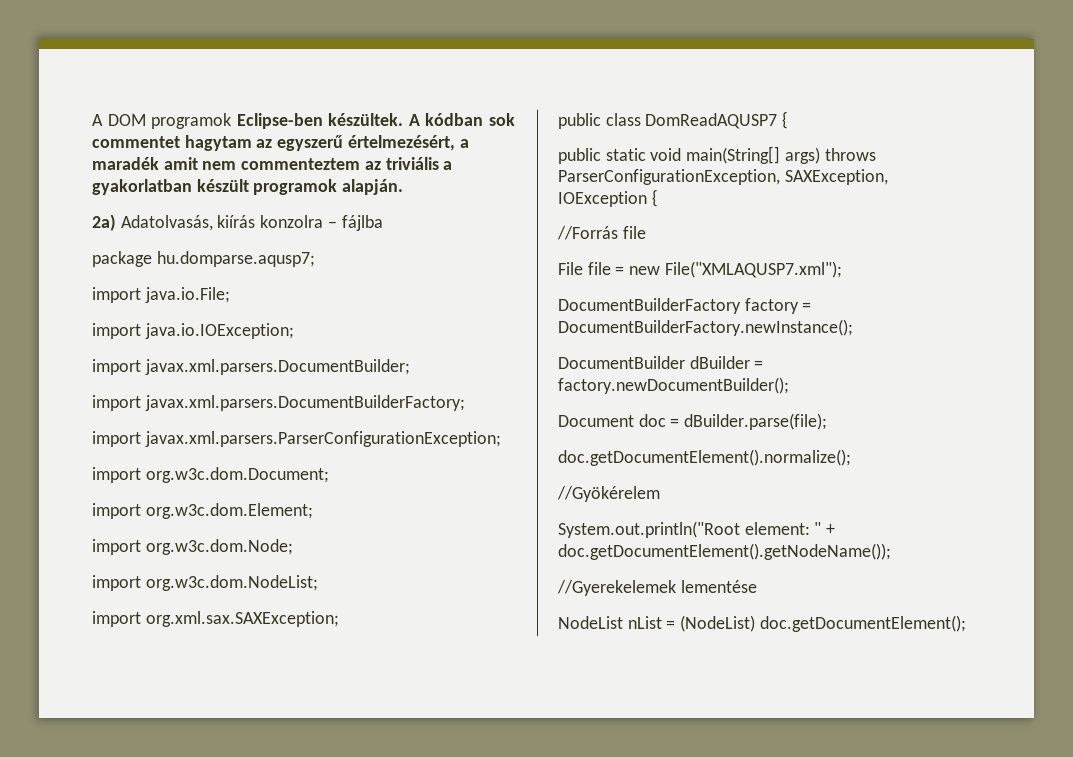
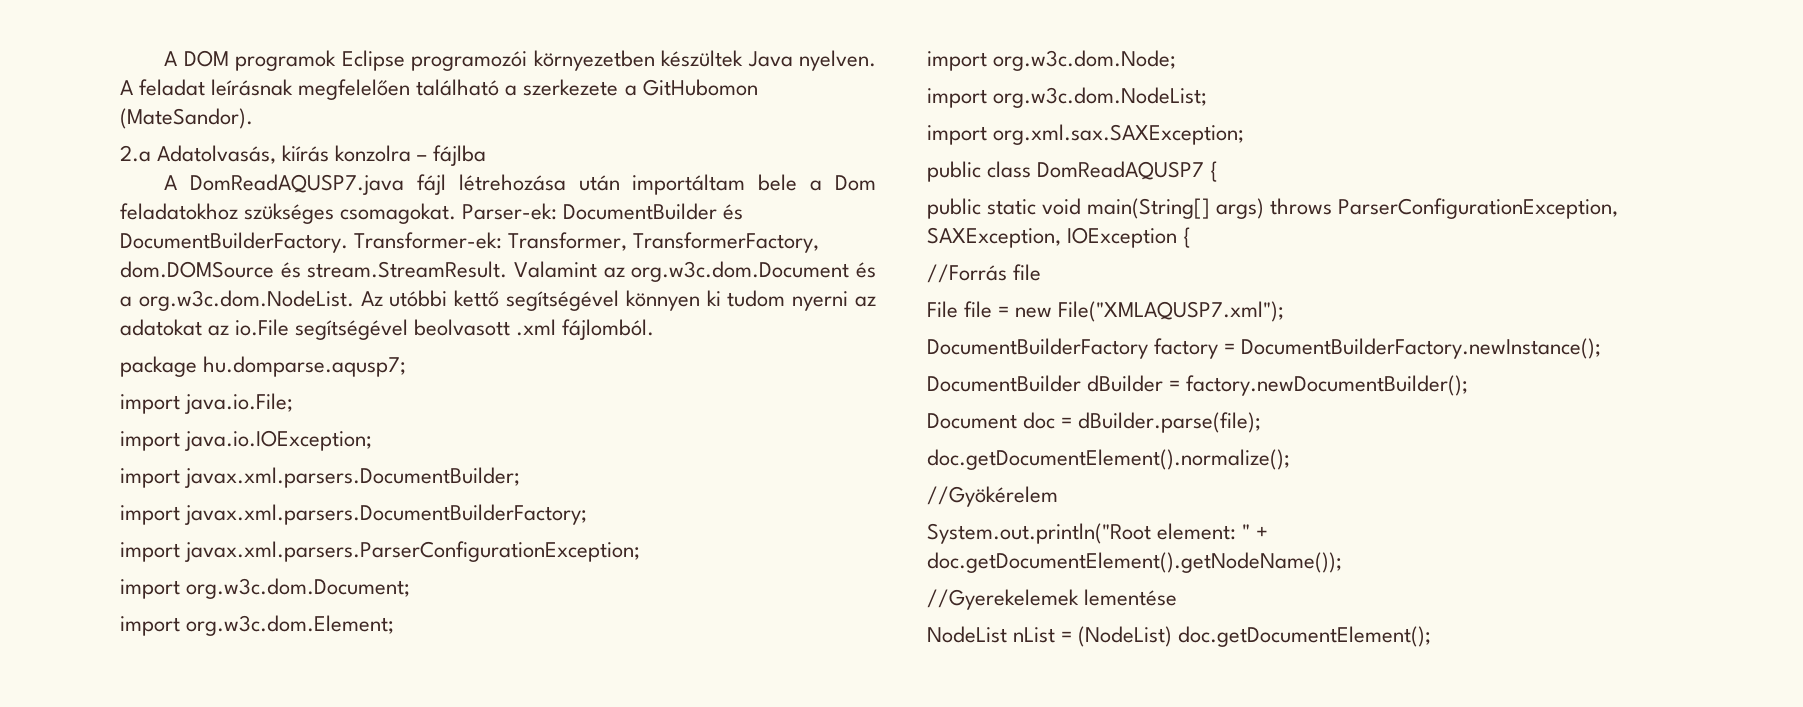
[236,113,515,129] [92,135,469,151] [92,157,453,170] [92,179,404,195] [92,214,116,231] Eclipse-ben készültek. A kódban sok commentet hagytam az egyszerű értelmezésért, a maradék amit nem commenteztem az triviális a gyakorlatban készült programok alapján. // 2a) -> [341,50,876,71] [120,79,758,100] [120,108,253,129] [120,145,151,162] Eclipse programozói környezetben készültek Java nyelven. A feladat leírásnak megfelelően található a szerkezete a GitHubomon (MateSandor). // 2.a
(383, 223) none -> [164,174,876,195] [120,203,744,224] [120,232,820,253] [120,261,877,282] [120,290,876,311] [120,319,655,340] // A DomReadAQUSP7.java fájl létrehozása után importáltam bele a Dom feladatokhoz szükséges csomagokat. Parser-ek: DocumentBuilder és DocumentBuilderFactory. Transformer-ek: Transformer, TransformerFactory, dom.DOMSource és stream.StreamResult. Valamint az org.w3c.dom.Document és a org.w3c.dom.NodeList. Az utóbbi kettő segítségével könnyen ki tudom nyerni az adatokat az io.File segítségével beolvasott .xml fájlomból.

